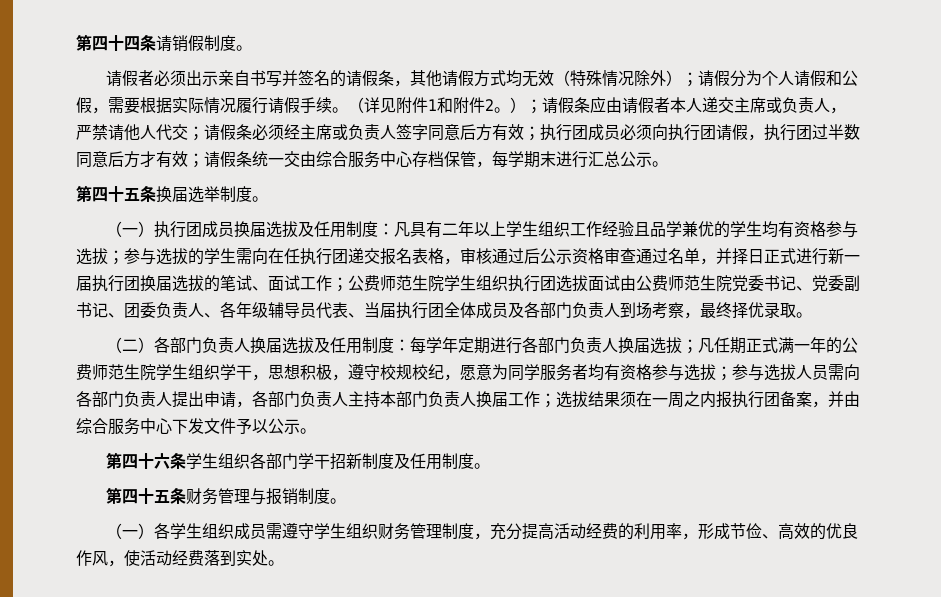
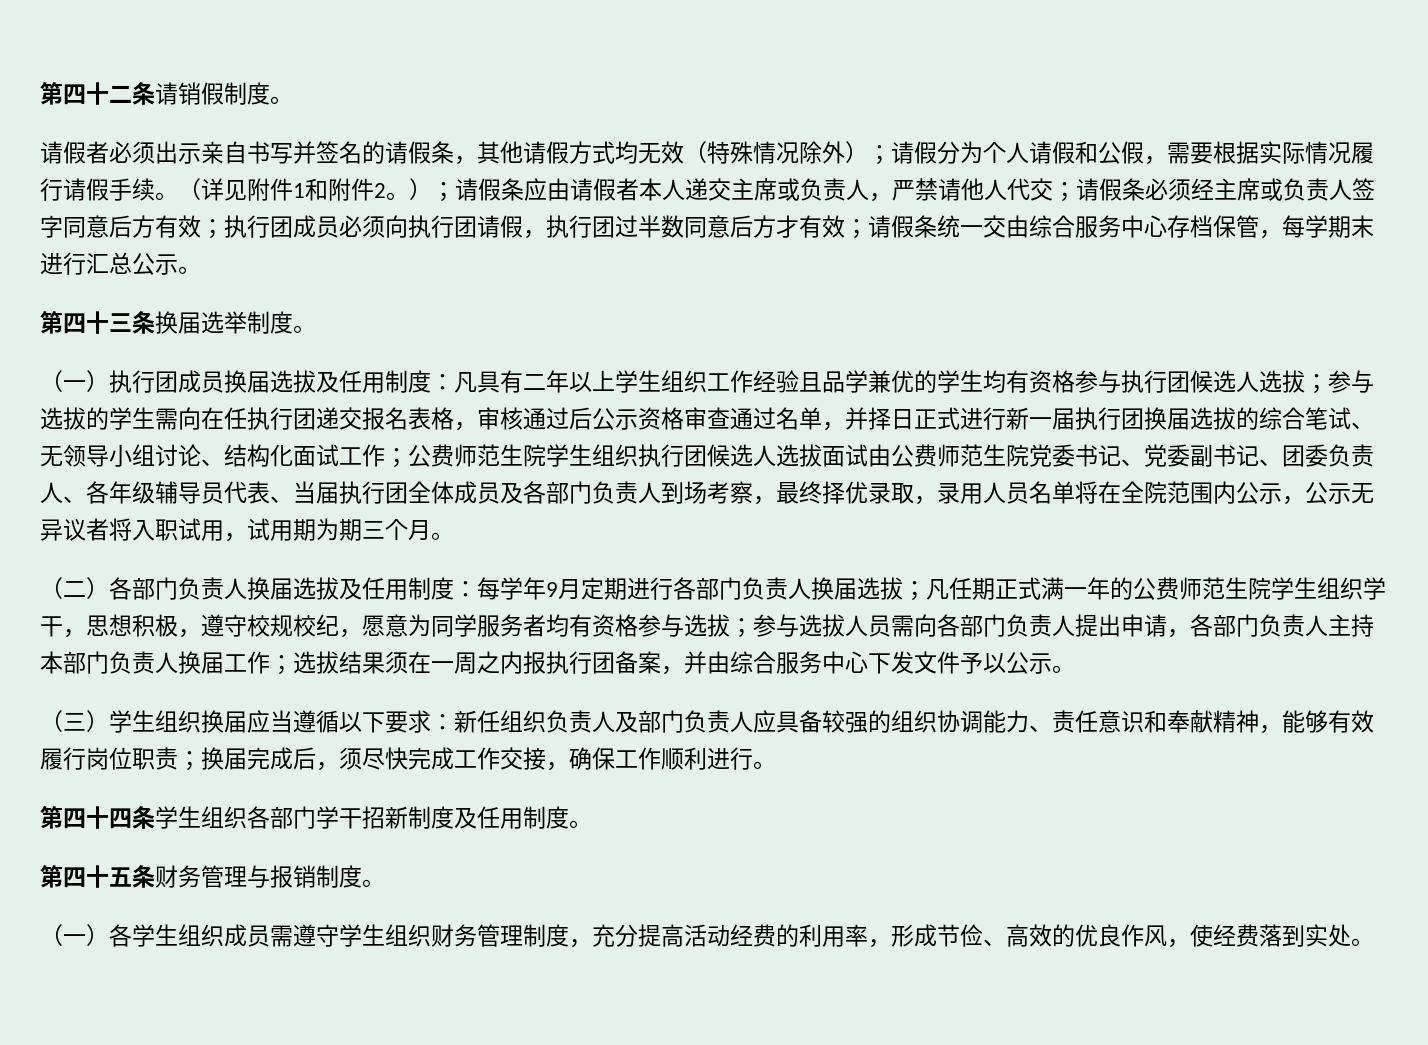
[76,34,140,51] 第四十四 -> [40,82,132,105] 第四十二
[124,188,140,201] 五 -> [109,313,132,332] 三
(858, 229) none -> [1121,370,1259,393] 执行团候选人
[220,275,268,291] 笔试、 -> [1259,407,1374,430] [40,444,293,467] 综合笔试、无领导小组讨论、结构化
(556, 283) none -> [707,444,776,467] 候选人
(796, 310) none -> [914,481,1374,505] [40,518,431,542] ，录用人员名单将在全院范围内公示，公示无异议者将入职试用，试用期为期三个月
(458, 345) none -> [546,579,581,600] 9月
[105,452,170,469] // 第四十六 -> [40,710,1374,734] [40,747,776,771] [40,806,132,829] // （三）学生组织换届应当遵循以下要求：新任组织负责人及部门负责人应具备较强的组织协调能力、责任意识和奉献精神，能够有效履行岗位职责；换届完成后，须尽快完成工作交接，确保工作顺利进行。 // 第四十四
[140,550,172,566] 活动 -> (1213, 935) none

